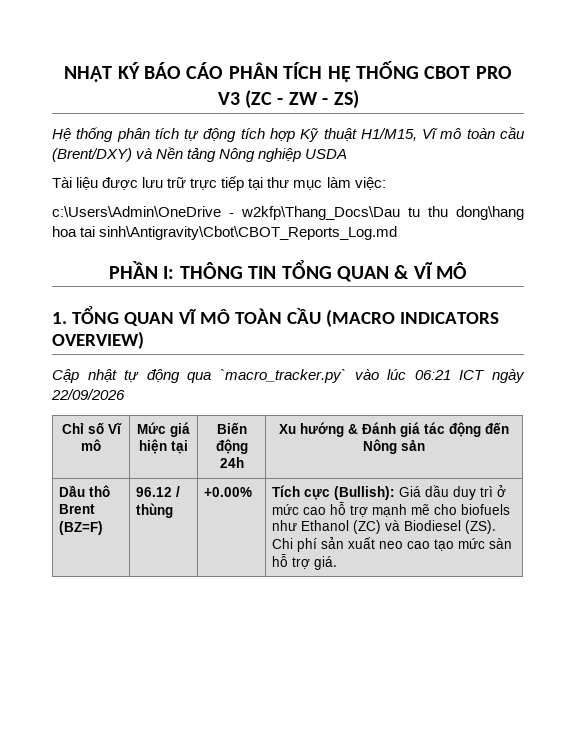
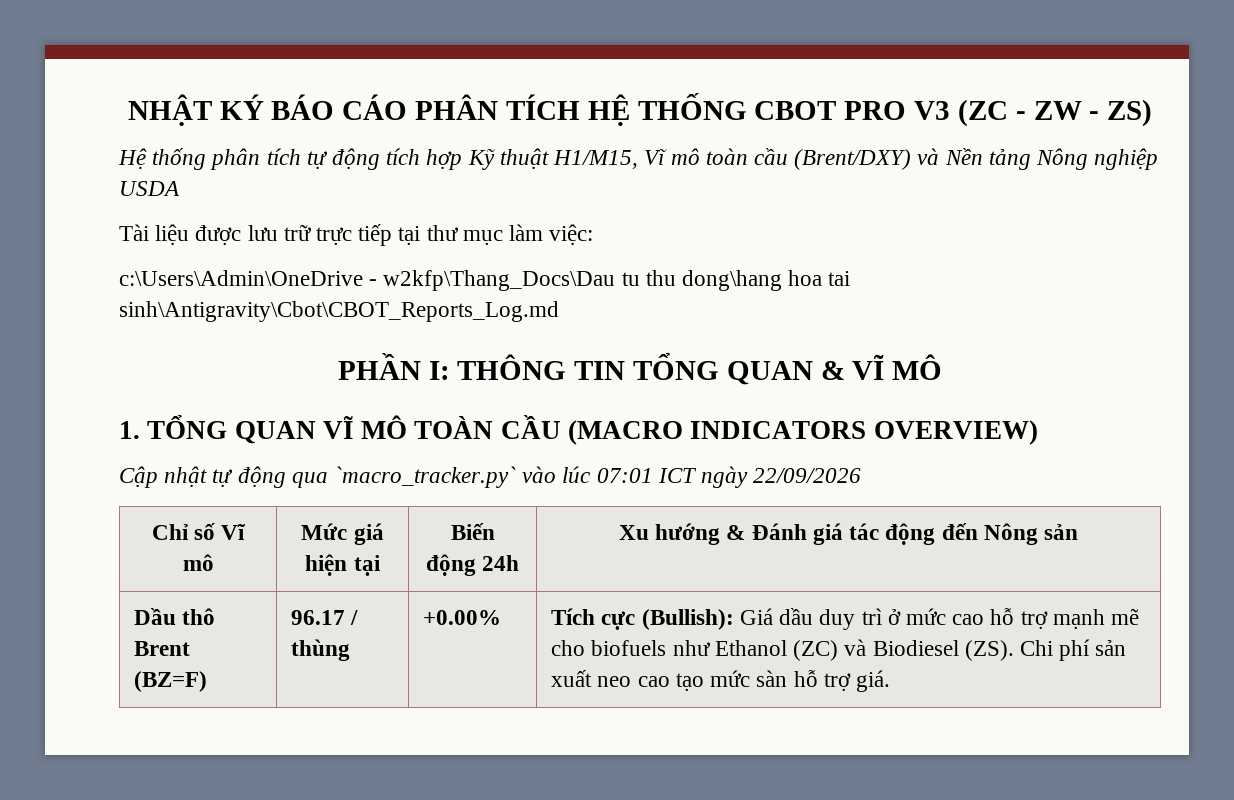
[414,370,451,380] 06:21 -> [596,468,653,483] 07:01
[135,487,172,497] 96.12 -> [291,610,346,625] 96.17

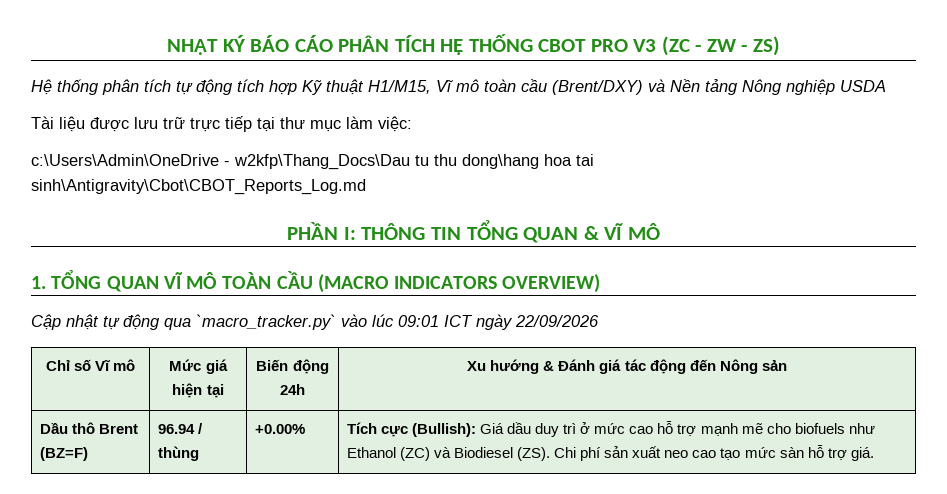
[596,468,653,483] 07:01 -> [398,315,439,327] 09:01
[291,610,346,625] 96.17 -> [157,424,195,434] 96.94

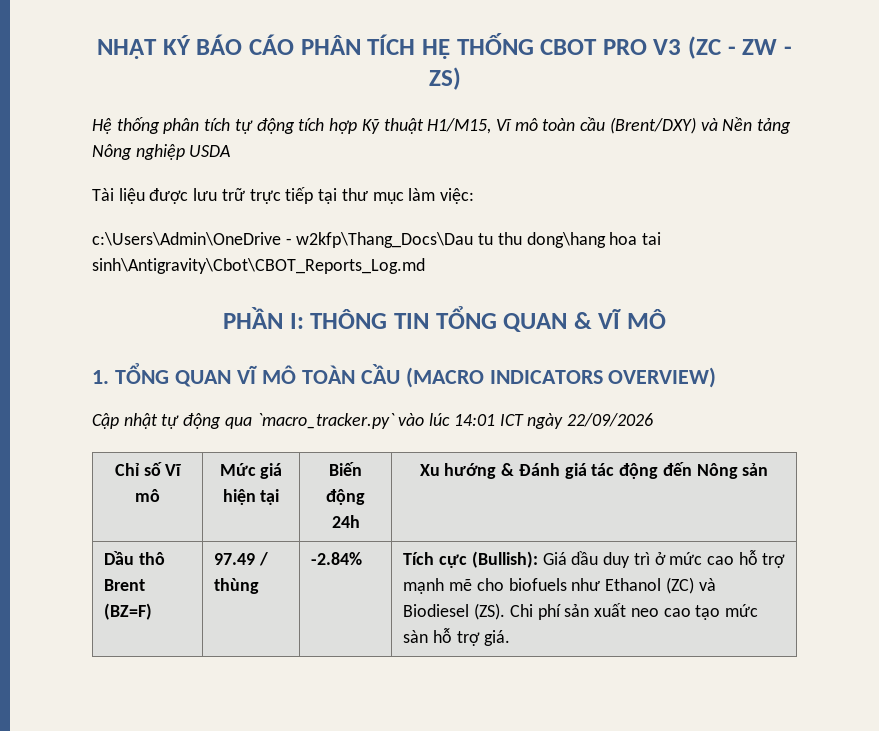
[398,315,439,327] 09:01 -> [453,414,495,426] 14:01
[157,424,195,434] 96.94 -> [214,553,256,565] 97.49
[254,424,305,434] +0.00% -> [311,552,363,565] -2.84%

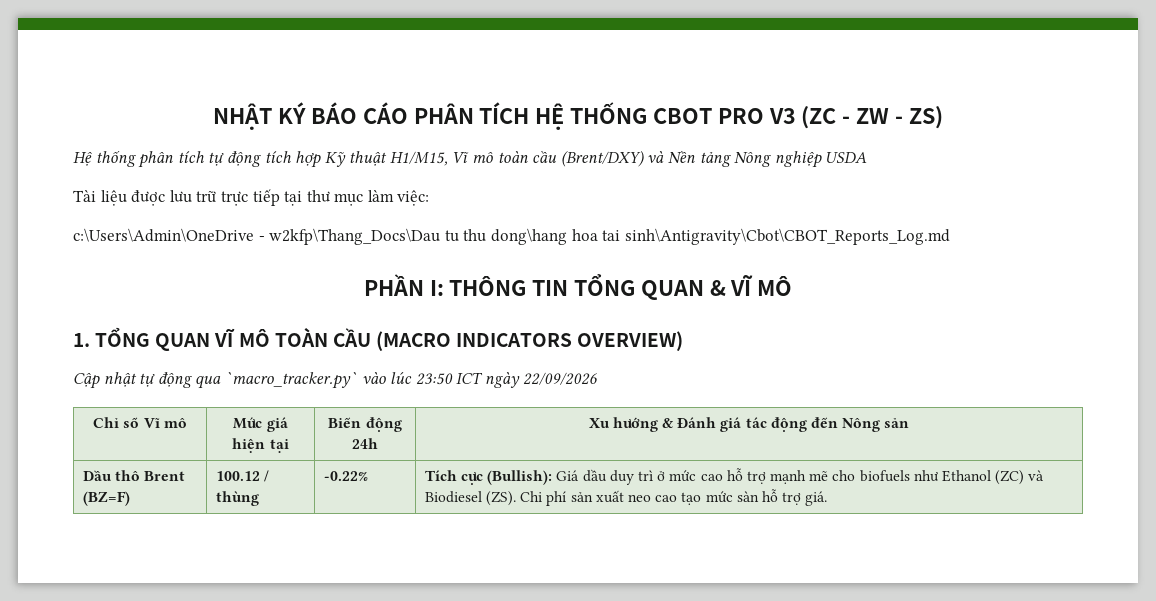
[453,414,495,426] 14:01 -> [415,373,453,385] 23:50
[214,553,256,565] 97.49 -> [215,471,260,481] 100.12
[311,552,363,565] -2.84% -> [323,471,368,481] -0.22%

